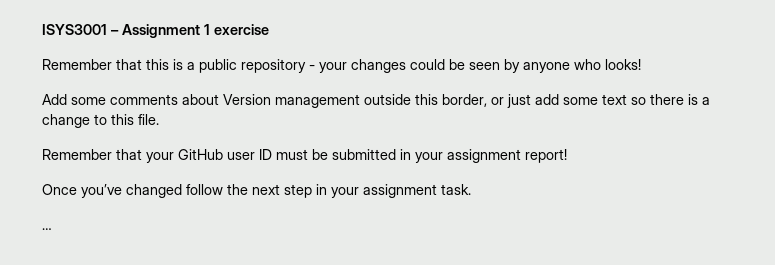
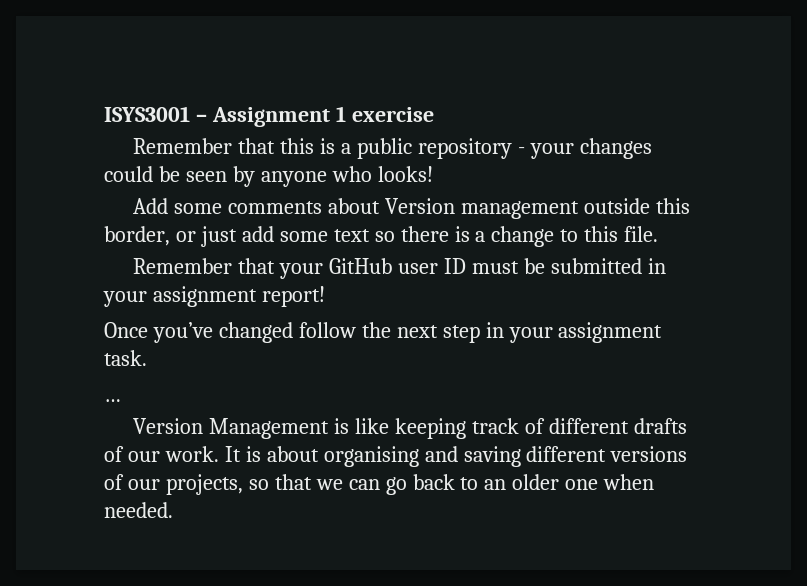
(52, 229) none -> [133,418,687,439] [104,446,688,467] [104,474,655,495] [104,502,173,518] // Version Management is like keeping track of different drafts of our work. It is about organising and saving different versions of our projects, so that we can go back to an older one when needed.

